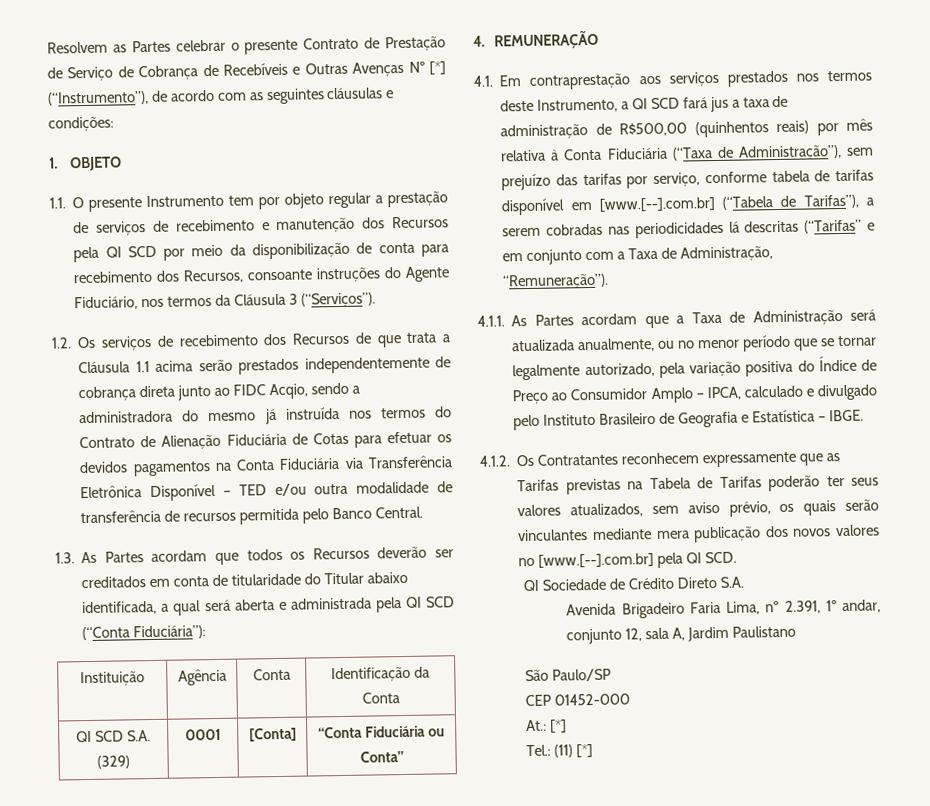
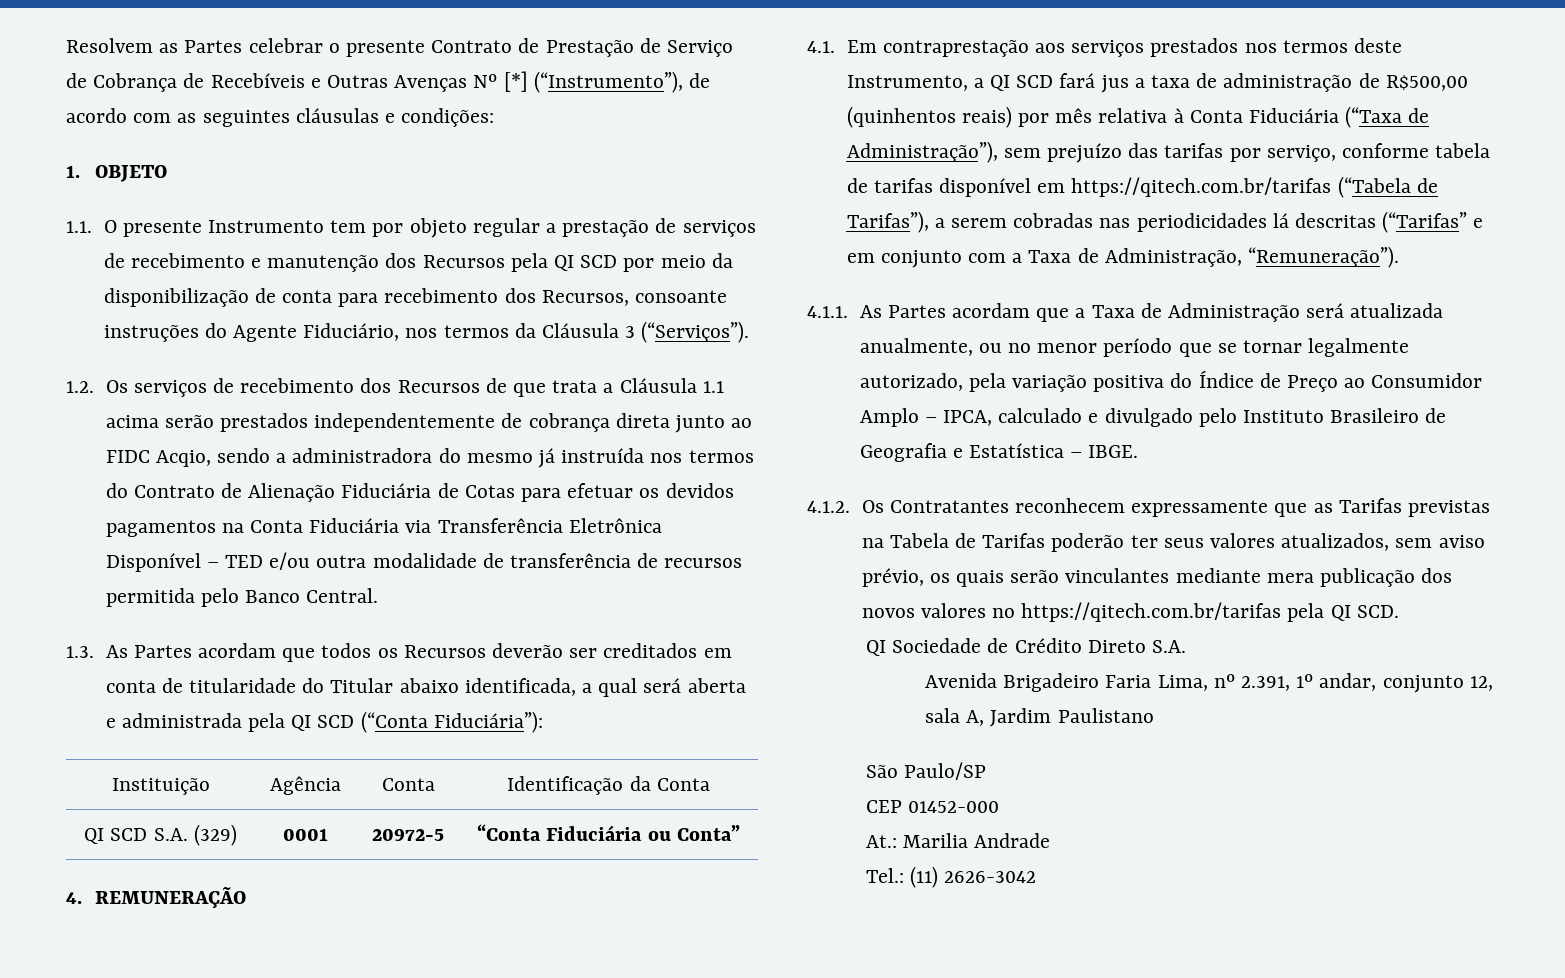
[248,727,297,742] [Conta] -> [372,828,444,841] 20972-5
[598,197,715,212] [www.[--].com.br] -> [1071,177,1332,197] https://qitech.com.br/tarifas
[538,553,655,568] [www.[--].com.br] -> [1021,602,1282,622] https://qitech.com.br/tarifas
[550,719,568,733] [*] -> [903,833,1051,848] Marilia Andrade
[575,744,593,758] [*] -> [944,871,1037,883] 2626-3042

